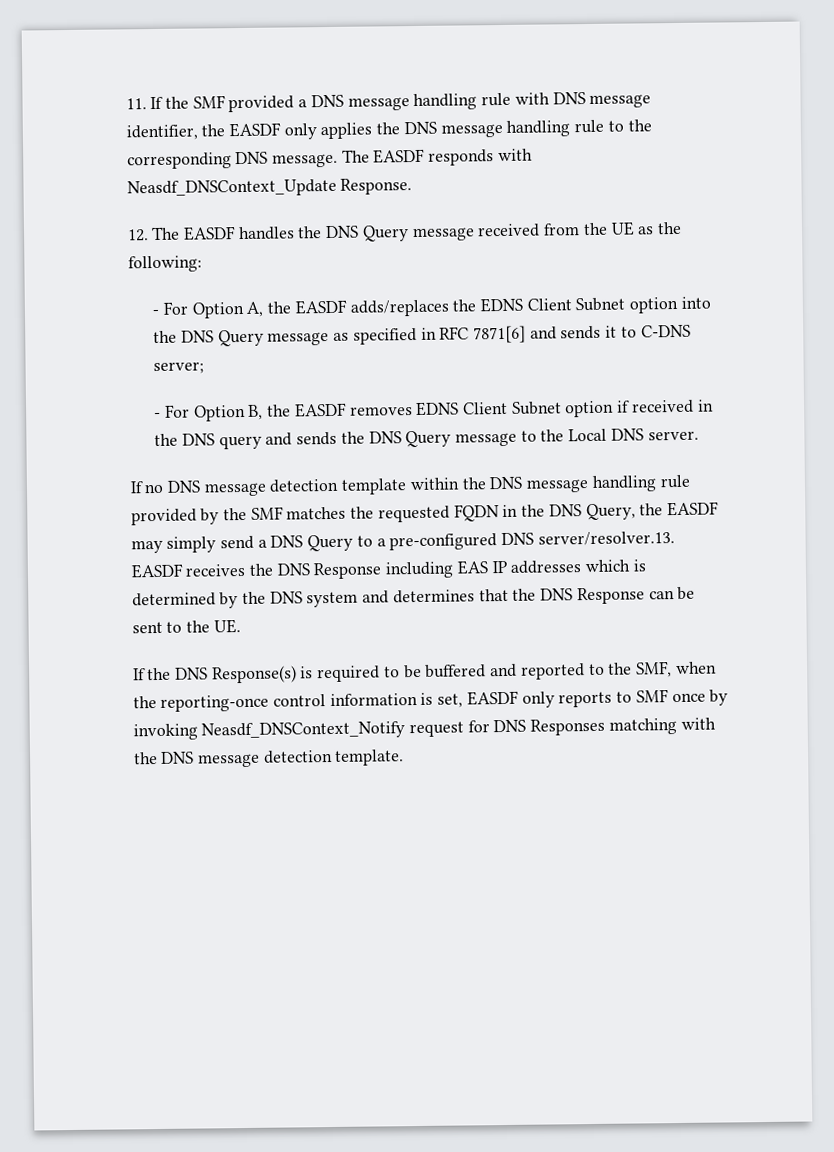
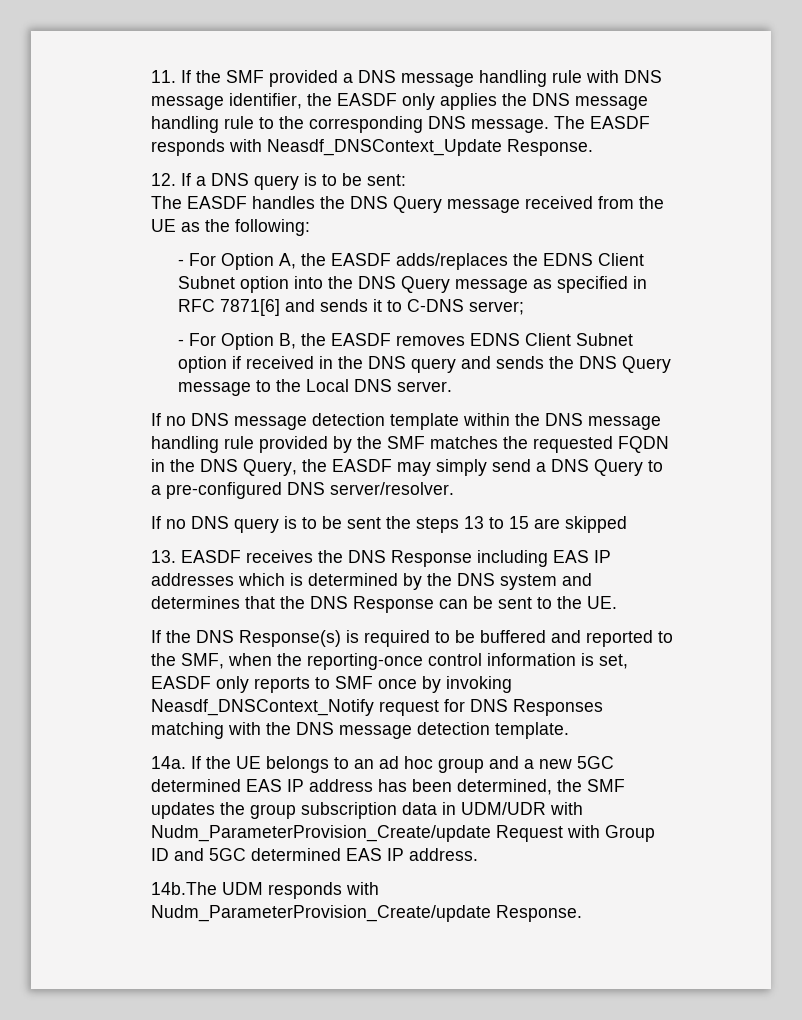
(149, 235) none -> [181,173,407,190] If a DNS query is to be sent: //
[537,531,675,546] server/resolver.13. -> [330,482,455,495] [151,516,628,533] [151,550,177,563] server/resolver. // If no DNS query is to be sent the steps 13 to 15 are skipped // 13.
(405, 757) none -> [151,756,615,773] [151,779,626,795] [151,802,584,819] [151,825,656,842] [151,848,479,861] [151,882,380,899] [151,905,583,922] // 14a. If the UE belongs to an ad hoc group and a new 5GC determined EAS IP address has been determined, the SMF updates the group subscription data in UDM/UDR with Nudm_ParameterProvision_Create/update Request with Group ID and 5GC determined EAS IP address. // 14b.The UDM responds with Nudm_ParameterProvision_Create/update Response.

